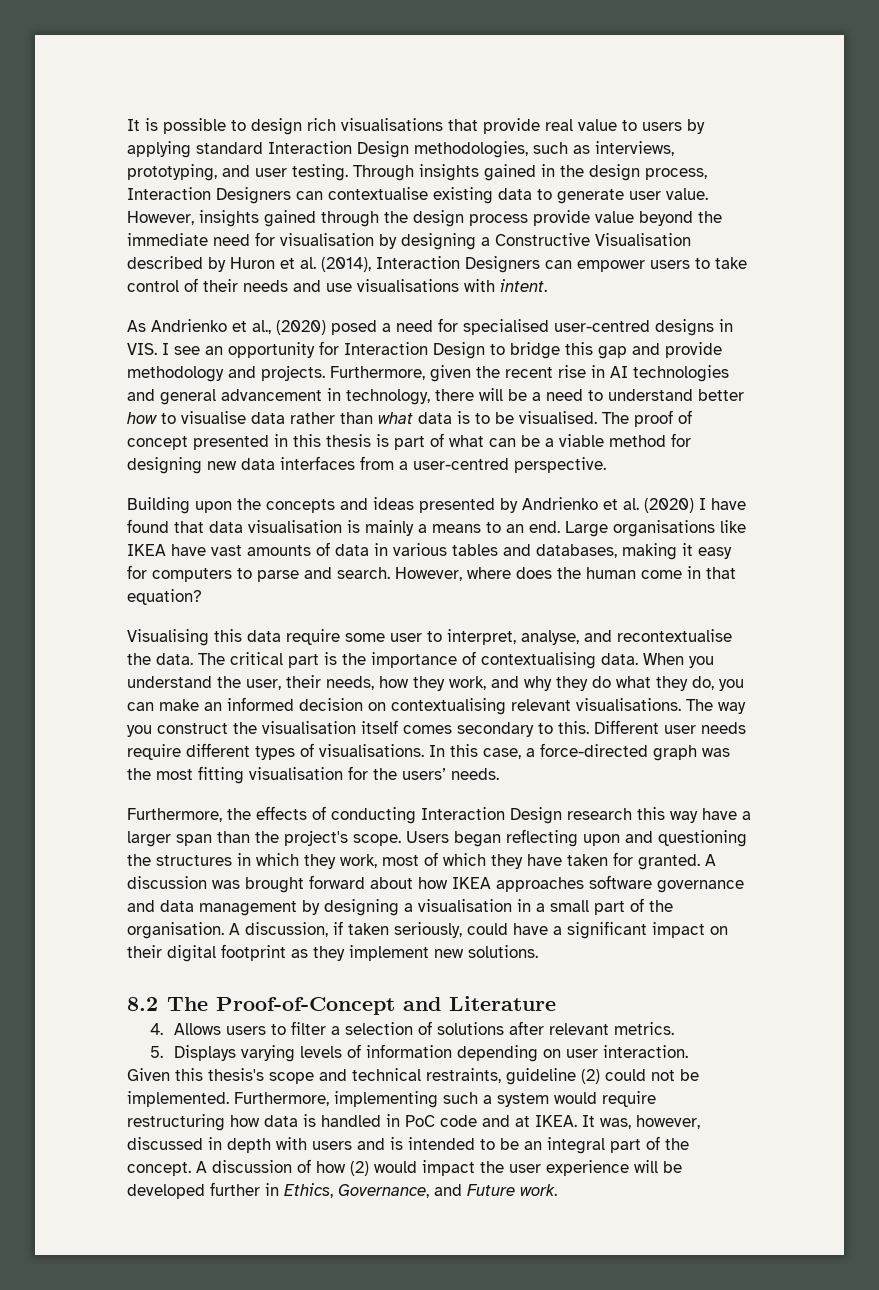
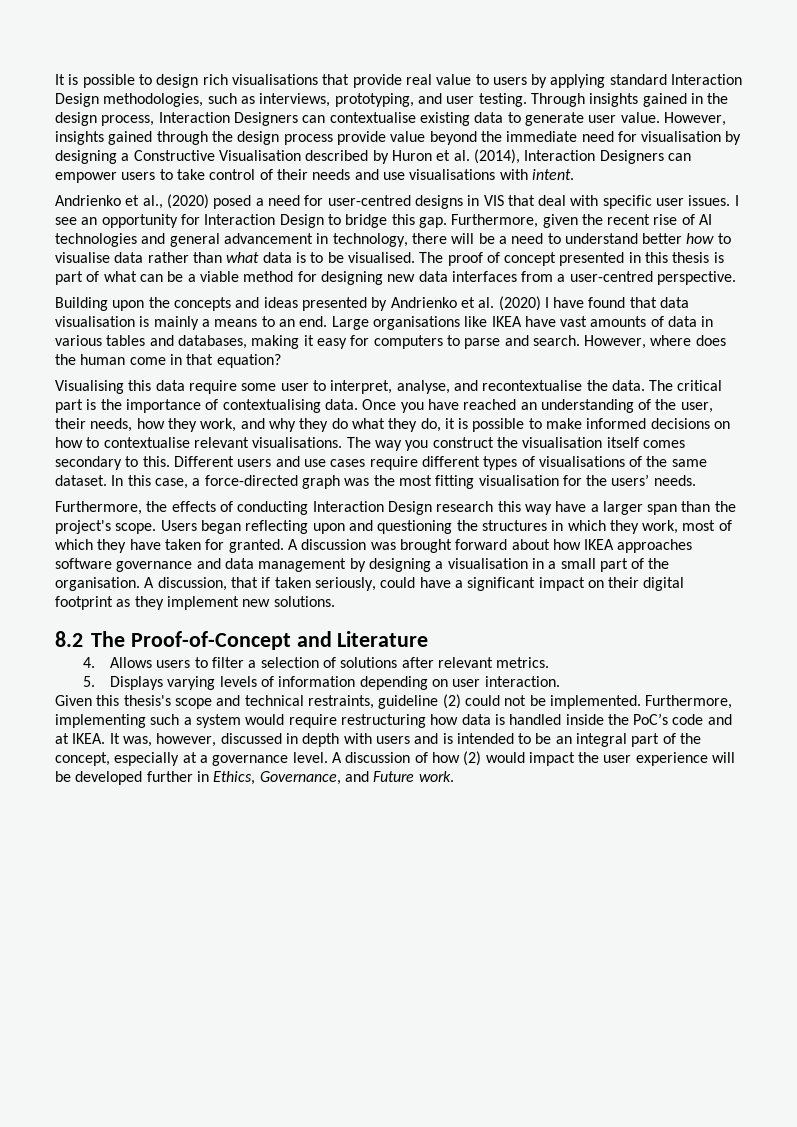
[127,320,146,332] As -> (574, 174) none
[463,319,549,335] specialised -> (324, 200) none
[127,343,157,355] VIS. -> [483,195,731,209] VIS that deal with specific user issues.
[598,342,722,359] [127,365,325,382] gap and provide methodology and projects. -> [418,217,447,228] gap.
[591,365,605,378] in -> [681,214,695,225] of
[643,653,714,668] [127,676,212,688] When you understand -> [362,399,652,413] Once you have reached an understanding of
[719,679,744,691] [127,697,506,715] you can make an informed decision on contextualising -> [444,418,731,432] [55,437,190,448] it is possible to make informed decisions on how to contextualise
[664,722,746,734] [127,743,424,760] user needs require different types of visualisations. -> [237,456,707,470] [55,475,107,486] users and use cases require different types of visualisations of the same dataset.
(328, 929) none -> [230,577,258,588] that
[386,1114,435,1127] in PoC -> [565,713,669,725] inside the PoC’s
[127,1162,191,1176] concept. -> [55,752,328,766] concept, especially at a governance level.

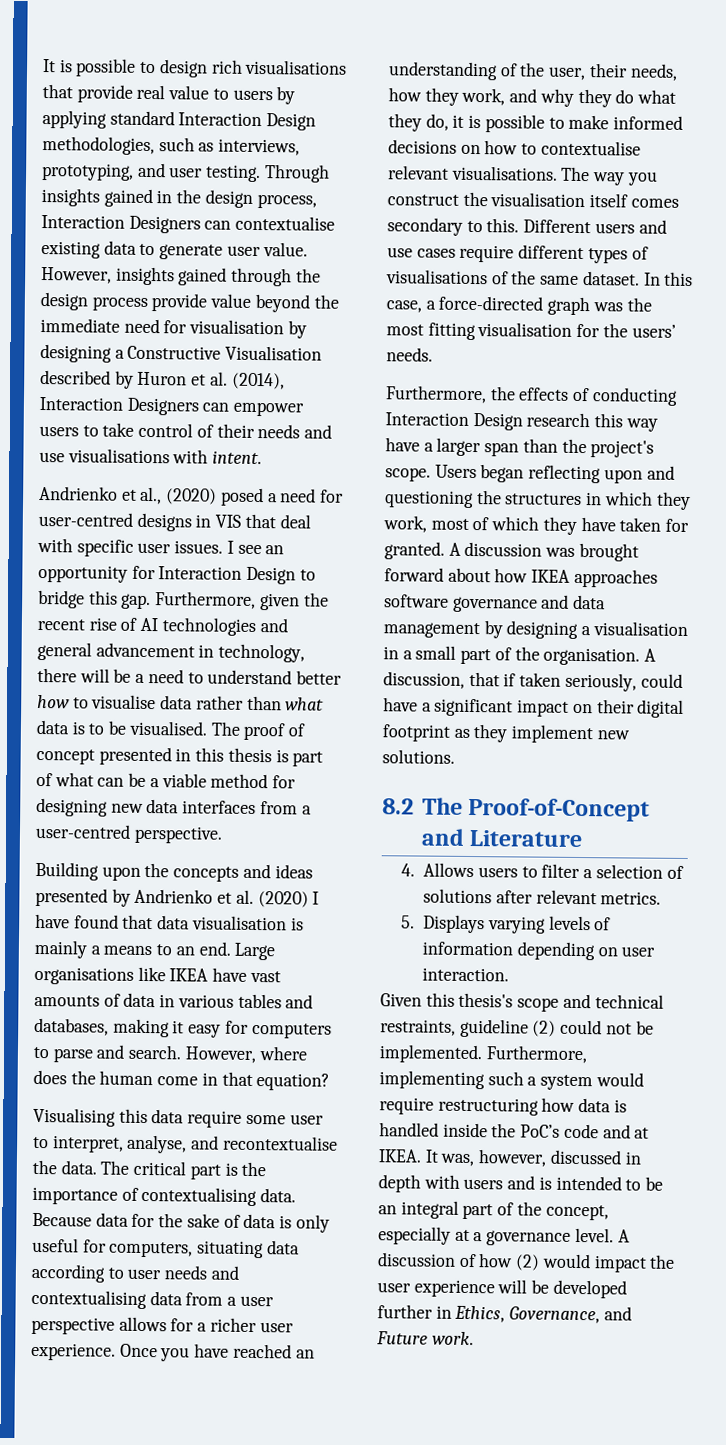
(358, 404) none -> [32,1212,330,1233] [32,1237,300,1259] [31,1263,239,1283] [31,1289,274,1310] [31,1316,294,1335] [31,1342,116,1361] Because data for the sake of data is only useful for computers, situating data according to user needs and contextualising data from a user perspective allows for a richer user experience.

